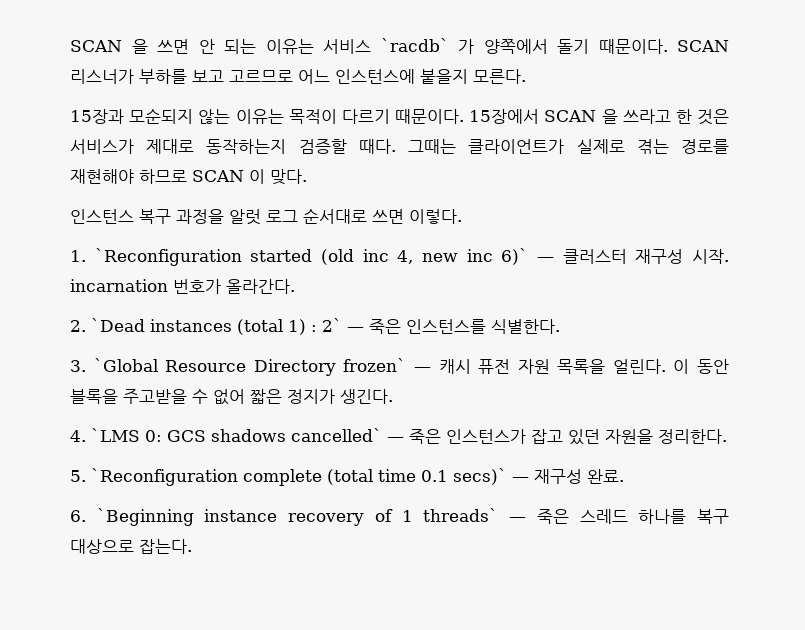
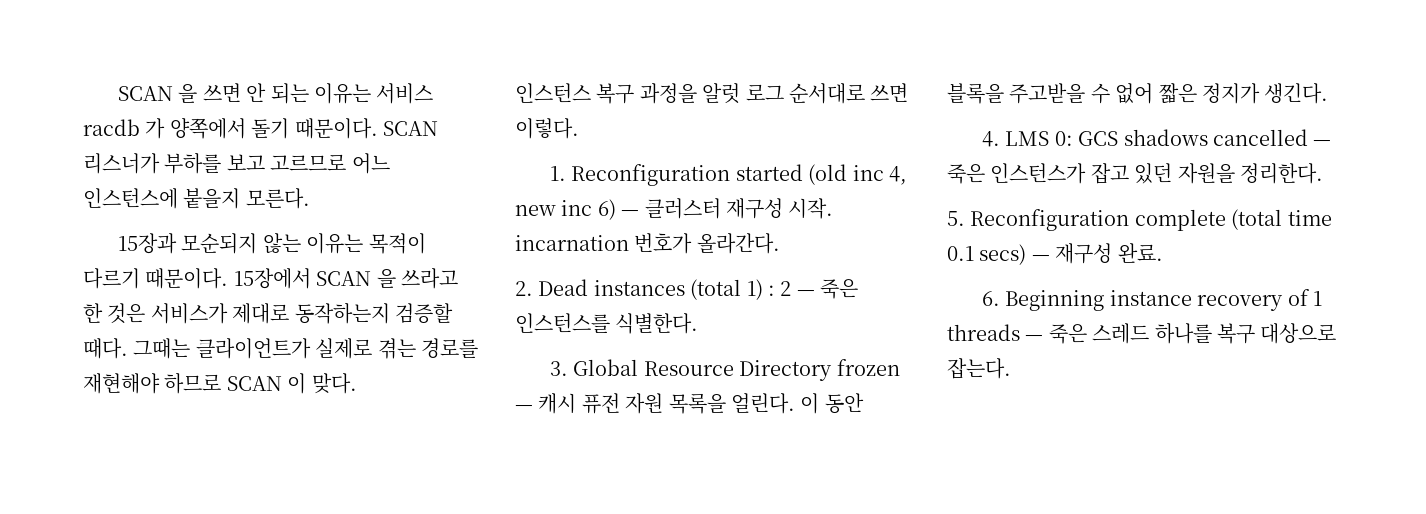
[380,38,449,52] `racdb` -> [83,119,140,136] racdb
[94,248,242,266] `Reconfiguration -> [571,164,731,186] Reconfiguration
[501,248,529,265] 6)` -> [597,199,616,220] 6)
[91,318,145,332] `Dead -> [538,279,589,296] Dead
[322,318,342,332] 2` -> [780,281,792,296] 2
[93,358,158,372] `Global -> [573,359,639,376] Global
[343,358,407,372] frozen` -> [836,359,900,376] frozen
[91,428,140,442] `LMS -> [1005,131,1050,146] LMS
[291,428,382,442] cancelled` -> [1213,129,1309,146] cancelled
[91,468,238,486] `Reconfiguration -> [970,209,1130,231] Reconfiguration
[453,468,507,485] secs)` -> [979,244,1027,265] secs)
[96,508,194,526] `Beginning -> [1005,290,1105,311] Beginning
[423,508,499,522] threads` -> [947,324,1020,341] threads

